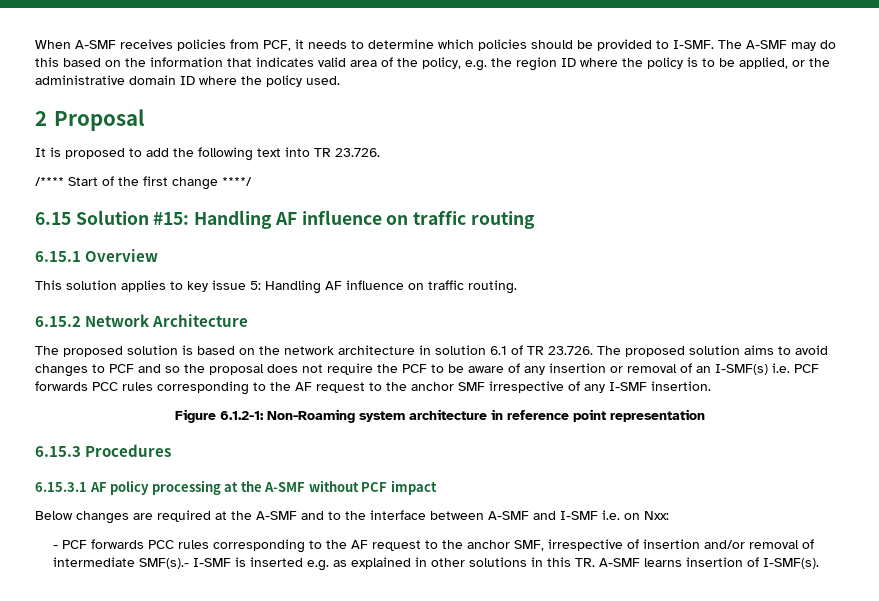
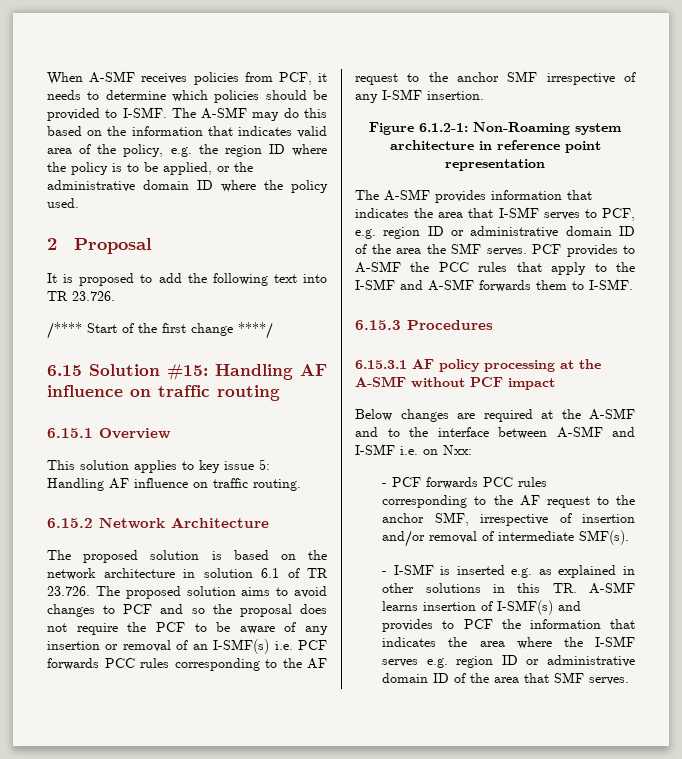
(705, 415) none -> [355,189,592,203] [355,207,635,221] [355,226,635,239] [355,243,635,257] [355,261,635,275] [355,279,633,292] // The A-SMF provides information that indicates the area that I-SMF serves to PCF, e.g. region ID or administrative domain ID of the area the SMF serves. PCF provides to A-SMF the PCC rules that apply to the I-SMF and A-SMF forwards them to I-SMF.
[138,558,189,569] SMF(s).- -> [579,530,630,545] [382,571,388,575] SMF(s). // -
[762,558,819,569] I-SMF(s). -> [497,600,582,615] [382,619,635,632] [382,636,635,649] [382,655,635,668] [382,672,630,685] I-SMF(s) and provides to PCF the information that indicates the area where the I-SMF serves e.g. region ID or administrative domain ID of the area that SMF serves.

